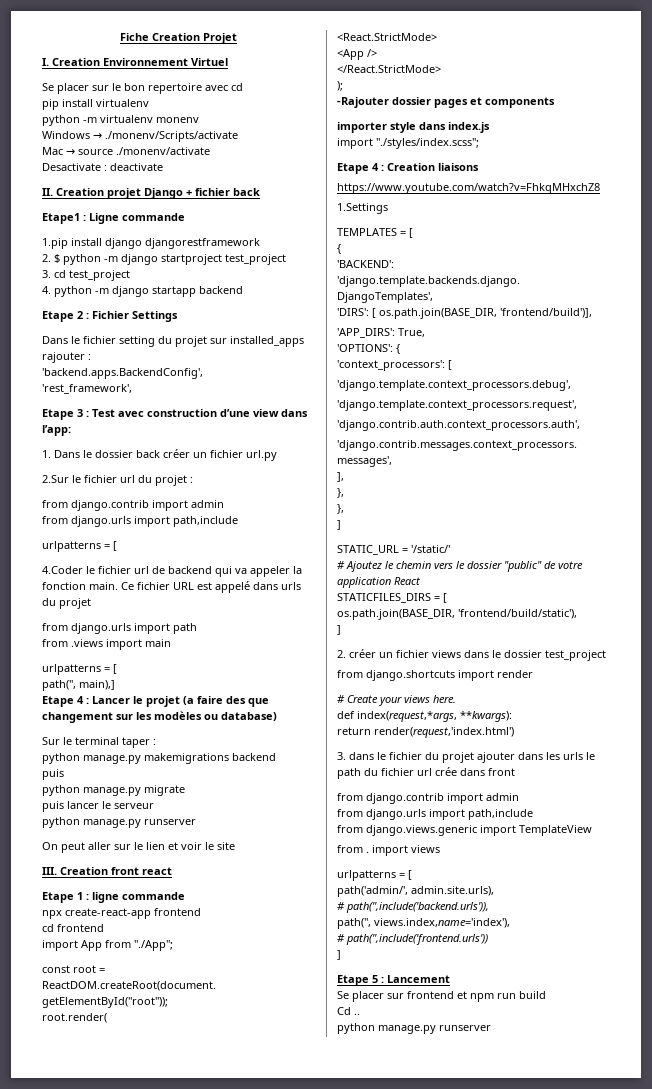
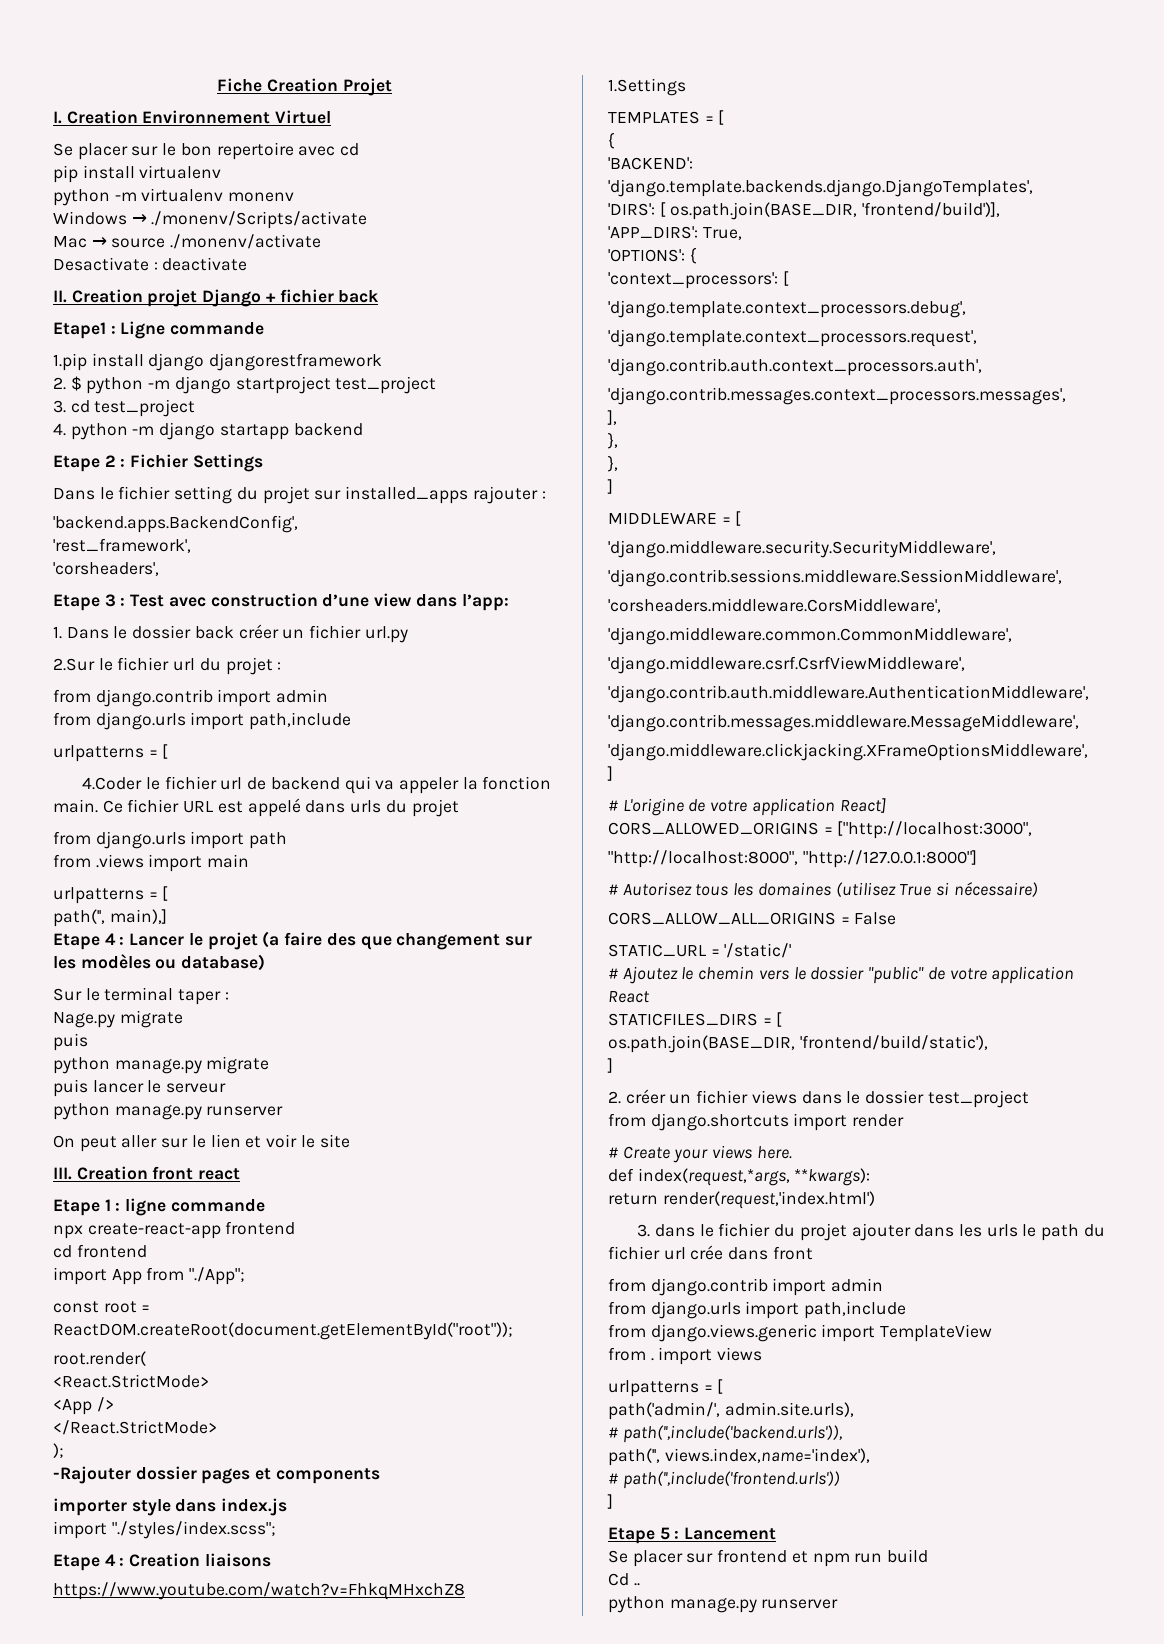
(132, 389) none -> [53,562,159,576] // 'corsheaders',
[42,753,276,764] python manage.py makemigrations backend -> [53,1010,183,1028] Nage.py migrate
(341, 525) none -> [608,511,742,526] [608,540,996,558] [608,569,1062,587] [608,598,941,613] [608,627,1012,645] [608,656,965,674] [608,685,1089,703] [608,714,1079,732] [608,743,1088,761] [607,766,613,781] [608,798,886,816] [608,821,1033,839] [608,850,977,868] [608,882,1038,897] [608,912,897,925] // MIDDLEWARE = [ // 'django.middleware.security.SecurityMiddleware', // 'django.contrib.sessions.middleware.SessionMiddleware', // 'corsheaders.middleware.CorsMiddleware', // 'django.middleware.common.CommonMiddleware', // 'django.middleware.csrf.CsrfViewMiddleware', // 'django.contrib.auth.middleware.AuthenticationMiddleware', // 'django.contrib.messages.middleware.MessageMiddleware', // 'django.middleware.clickjacking.XFrameOptionsMiddleware', // ] // # L'origine de votre application React] // CORS_ALLOWED_ORIGINS = ["http://localhost:3000", // "http://localhost:8000", "http://127.0.0.1:8000"] // # Autorisez tous les domaines (utilisez True si nécessaire) // CORS_ALLOW_ALL_ORIGINS = False

